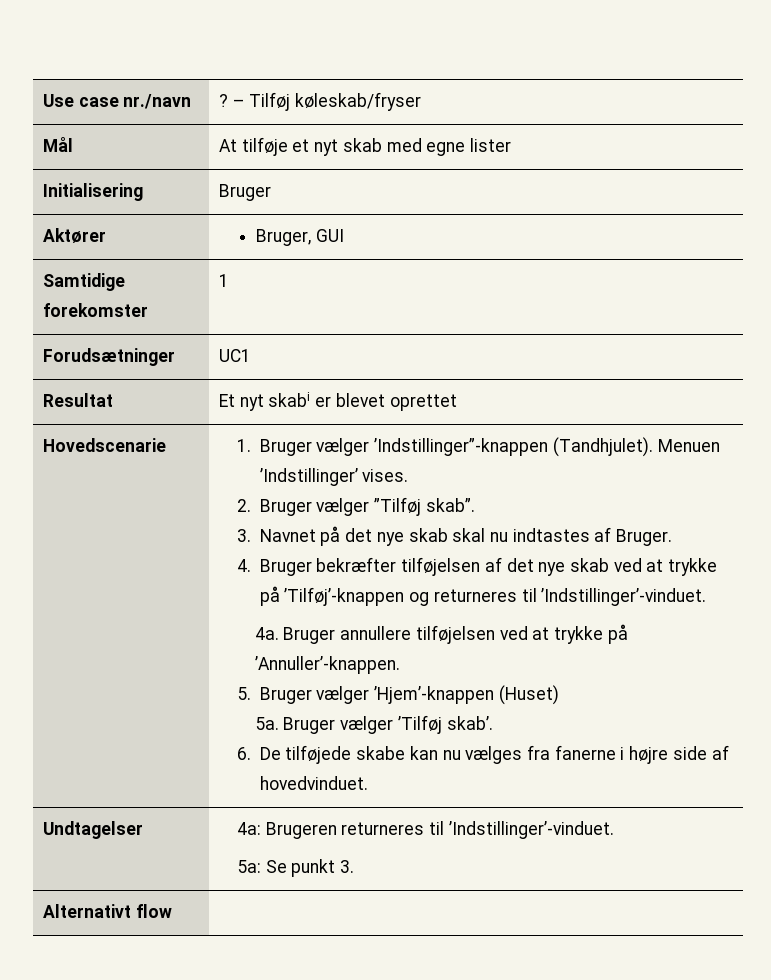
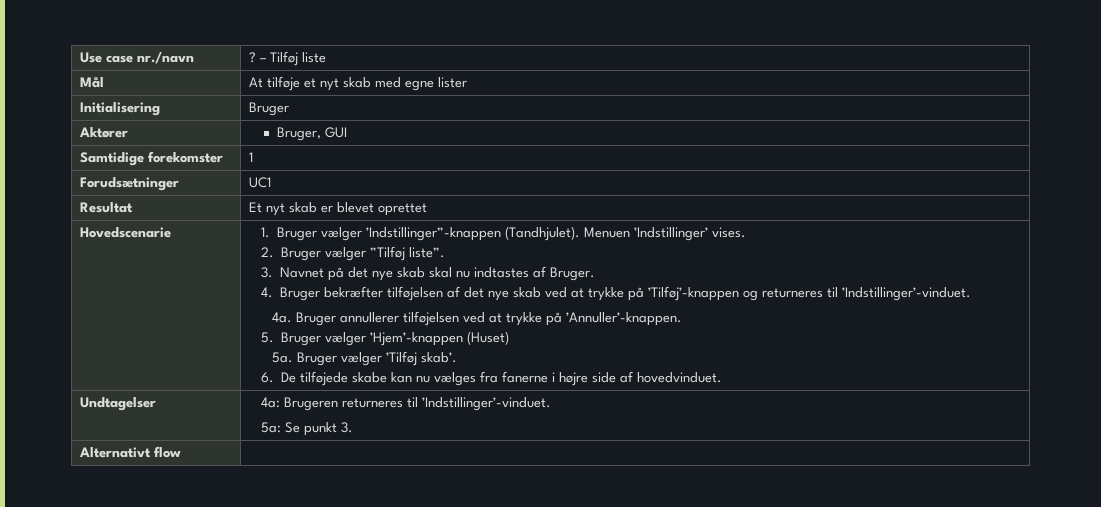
[295,92,422,111] køleskab/fryser -> [301,52,326,63] liste
[268,392,311,407] skabi -> [288,202,317,213] skab
[425,498,475,512] skab”. -> [408,247,445,258] liste”.
[340,626,412,640] annullere -> [340,312,400,323] annullerer

